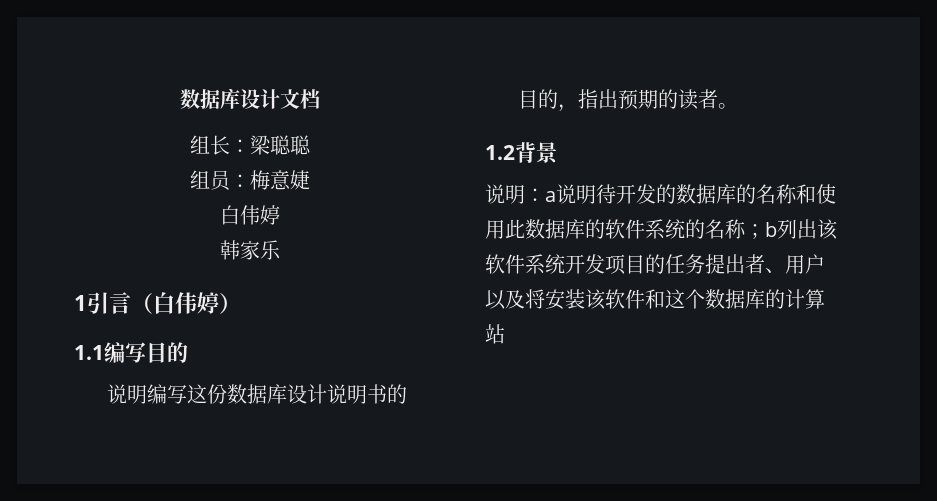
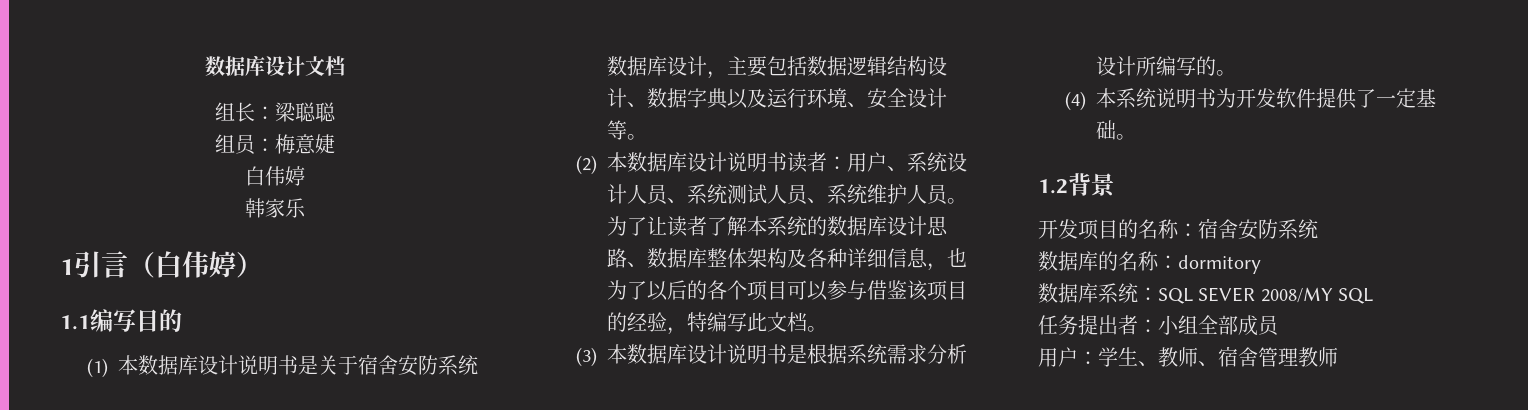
[106,384,407,404] [517,89,738,112] [485,142,558,164] [485,184,836,204] [485,219,838,240] [485,254,825,275] [485,289,825,310] [485,324,505,344] 说明编写这份数据库设计说明书的目的，指出预期的读者。 // 1.2背景 // 说明：a说明待开发的数据库的名称和使用此数据库的软件系统的名称；b列出该软件系统开发项目的任务提出者、用户以及将安装该软件和这个数据库的计算站 -> [87,354,479,378] [607,56,948,79] [607,88,948,109] [607,120,648,140] [576,152,968,175] [607,184,968,205] [607,216,949,237] [607,248,968,271] [607,280,968,301] [607,312,828,335] [576,344,968,367] [1096,56,1237,76] [1065,88,1437,111] [1096,120,1137,140] [1038,173,1115,197] [1038,218,1318,240] [1038,251,1261,274] [1038,283,1374,304] [1038,315,1280,336] [1038,346,1338,367] (1)本数据库设计说明书是关于宿舍安防系统数据库设计，主要包括数据逻辑结构设计、数据字典以及运行环境、安全设计等。 // (2)本数据库设计说明书读者：用户、系统设计人员、系统测试人员、系统维护人员。为了让读者了解本系统的数据库设计思路、数据库整体架构及各种详细信息，也为了以后的各个项目可以参与借鉴该项目的经验，特编写此文档。 // (3)本数据库设计说明书是根据系统需求分析设计所编写的。 // (4)本系统说明书为开发软件提供了一定基础。 // 1.2背景 // 开发项目的名称：宿舍安防系统 // 数据库的名称：dormitory // 数据库系统：SQL SEVER 2008/MY SQL // 任务提出者：小组全部成员 // 用户：学生、教师、宿舍管理教师

